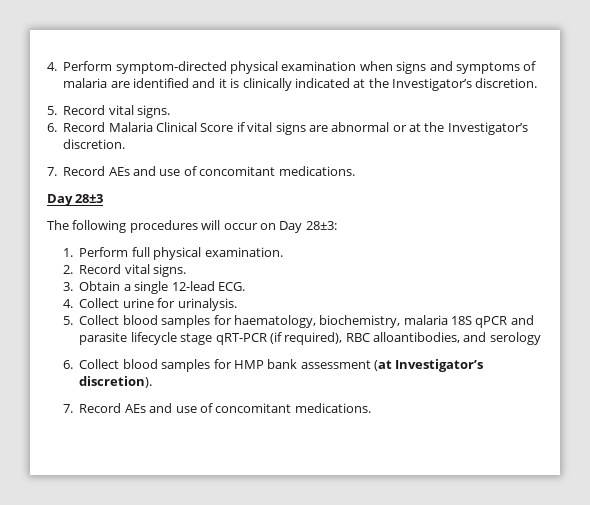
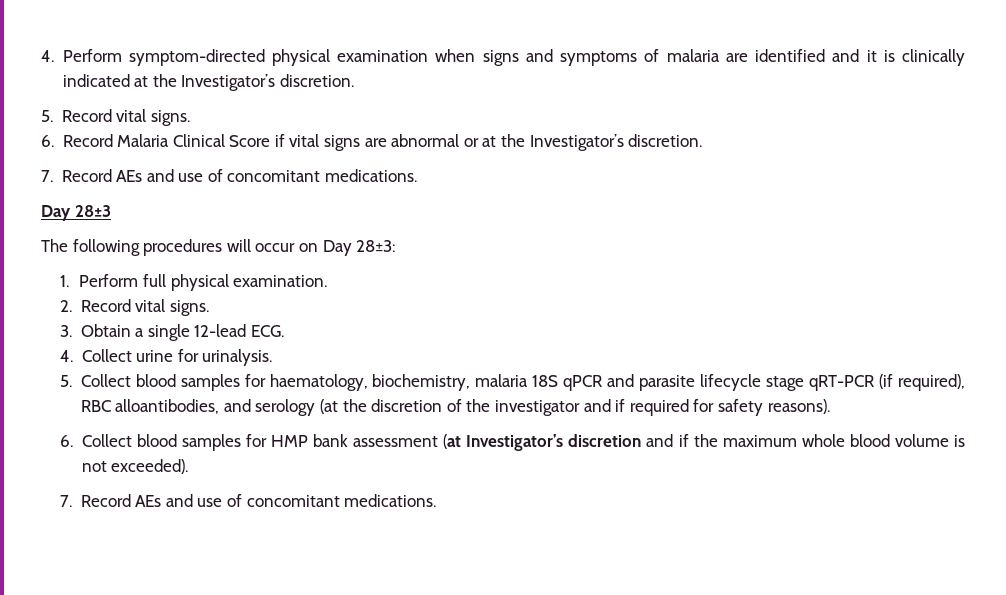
(541, 338) none -> [320,399,830,416] (at the discretion of the investigator and if required for safety reasons).
[79,376,153,388] discretion). -> [568,434,965,447] [81,459,189,474] discretion and if the maximum whole blood volume is not exceeded).

